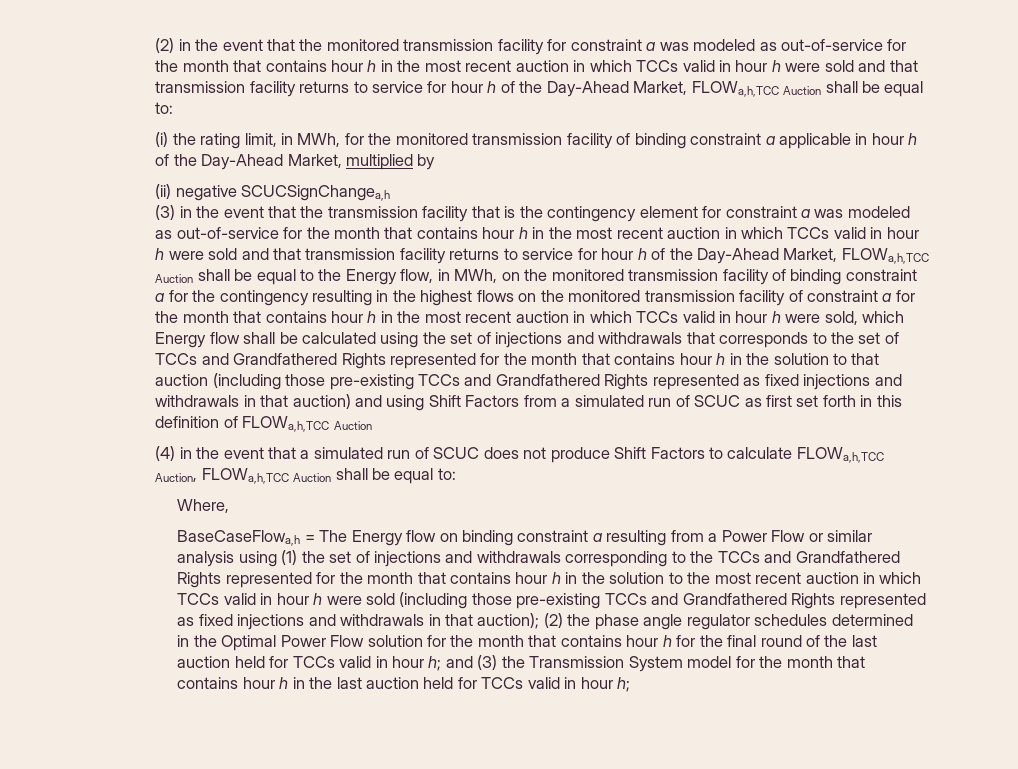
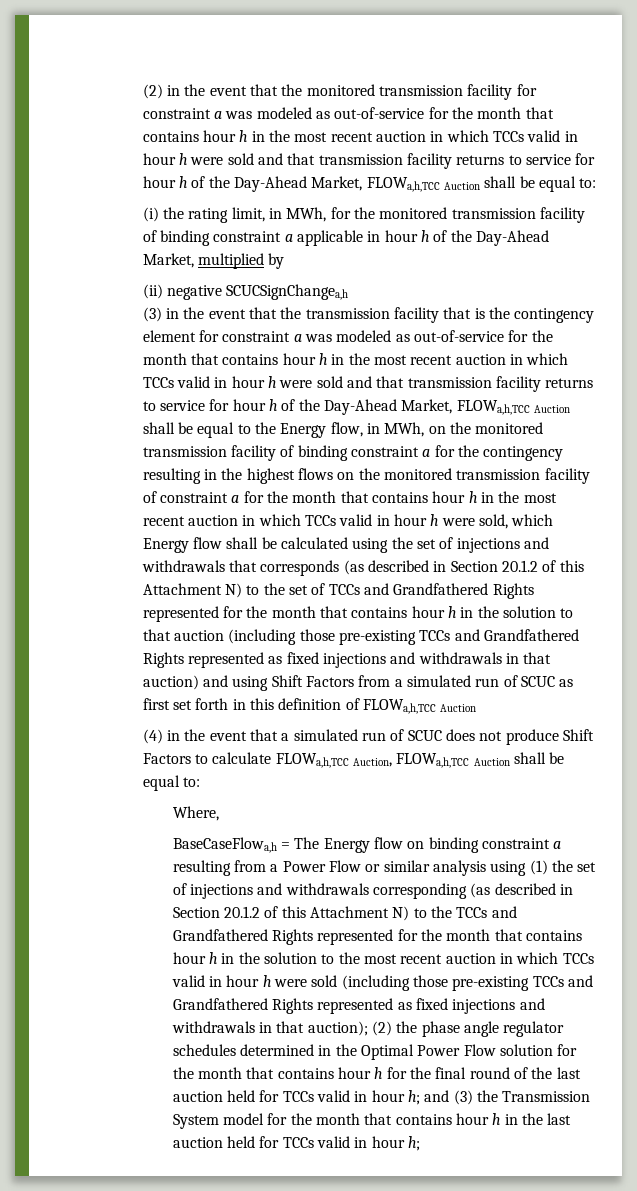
(809, 340) none -> [343,560,584,575] [142,583,243,598] (as described in Section 20.1.2 of this Attachment N)
(668, 559) none -> [470,883,574,898] [172,906,410,921] (as described in Section 20.1.2 of this Attachment N)

